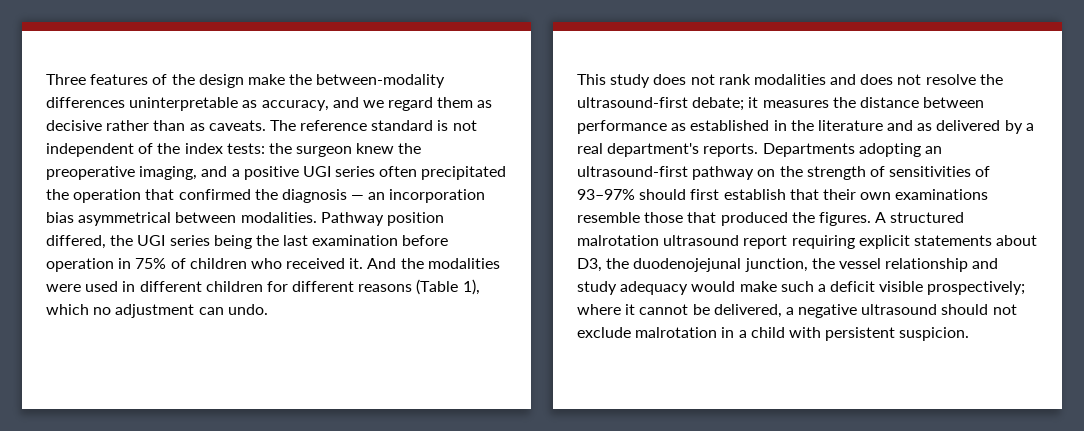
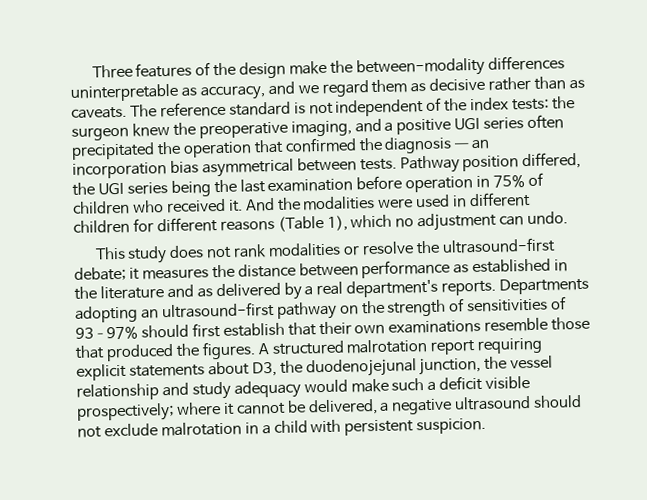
[240,212,317,223] modalities. -> [359,158,397,171] tests.
[830,74,922,85] and does not -> [343,245,361,256] or
[663,235,740,246] ultrasound -> (429, 346) none

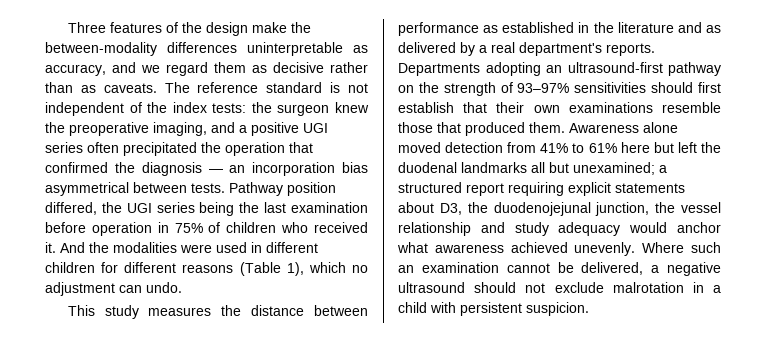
[169,237,556,259] [74,266,140,281] does not rank modalities or resolve the ultrasound-first debate; it -> (139, 312) none
[467,296,568,313] [75,325,138,340] sensitivities of 93–97% -> [517,82,647,93] 93–97% sensitivities
[175,338,429,360] the figures. A structured malrotation -> [529,122,678,133] [398,142,721,153] [398,162,667,175] [398,182,462,193] them. Awareness alone moved detection from 41% to 61% here but left the duodenal landmarks all but unexamined; a structured
[350,375,531,393] [76,402,235,422] make such a deficit visible prospectively; where it -> [677,222,721,233] [397,242,721,256] [398,262,499,273] anchor what awareness achieved unevenly. Where such an examination

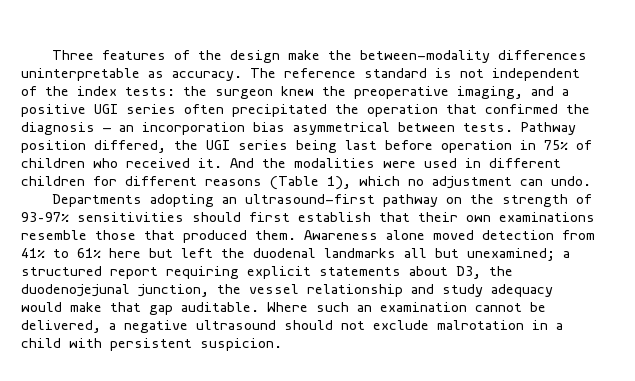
[45,62,368,76] [45,82,157,93] accuracy, and we regard them as decisive rather than as caveats. -> [172,71,242,81] accuracy.
[239,202,368,213] the last examination -> [345,140,377,150] last
[67,305,368,319] [398,22,721,36] [398,42,655,56] This study measures the distance between performance as established in the literature and as delivered by a real department's reports. -> (591, 181) none
[677,222,721,233] [397,242,636,256] anchor what awareness achieved unevenly. -> [70,302,259,315] make that gap auditable.

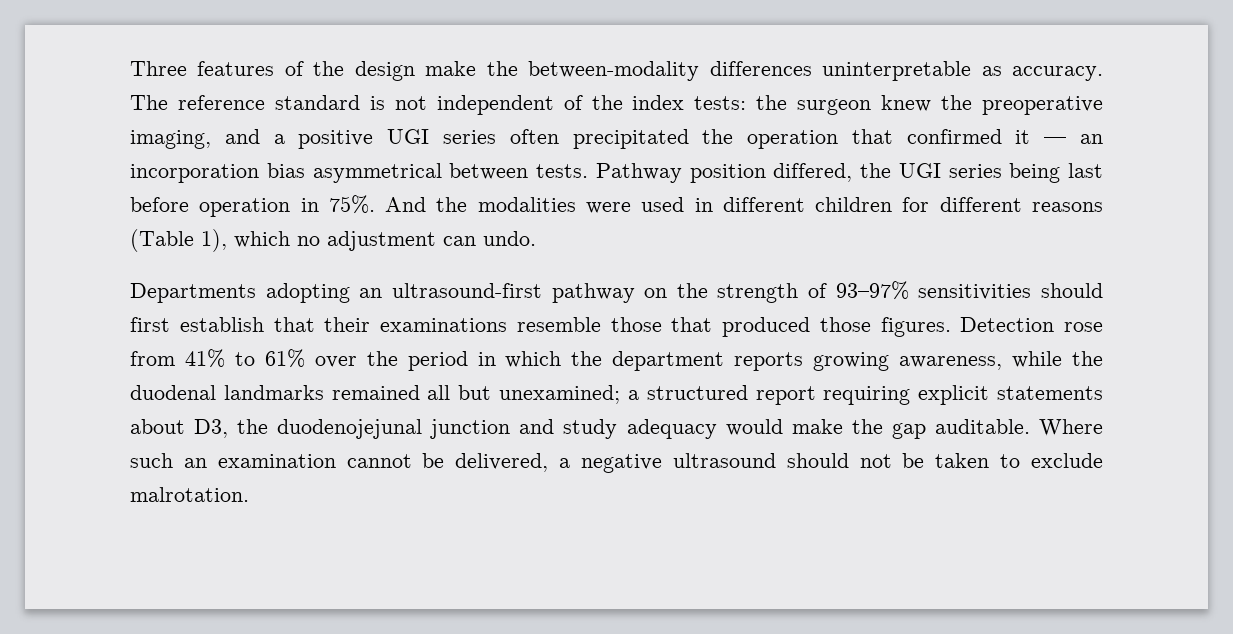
[566,104,590,114] [21,122,95,135] the diagnosis -> [1015,130,1031,144] it
[544,140,592,150] [21,158,222,168] 75% of children who received it. -> [328,195,375,214] 75%.
[466,215,491,222] own -> (371, 324) none
[255,230,595,240] [21,248,213,258] them. Awareness alone moved detection from 41% to 61% here but left -> [819,317,1103,337] [130,349,1063,371] those figures. Detection rose from 41% to 61% over the period in which the department reports growing awareness, while
(396, 253) none -> [331,385,420,400] remained
[138,284,403,297] junction, the vessel relationship -> [430,419,511,439] junction
[110,302,141,312] that -> [851,419,883,434] the
[373,320,563,330] [21,338,282,351] exclude malrotation in a child with persistent suspicion. -> [902,453,1103,468] [130,487,249,502] be taken to exclude malrotation.

